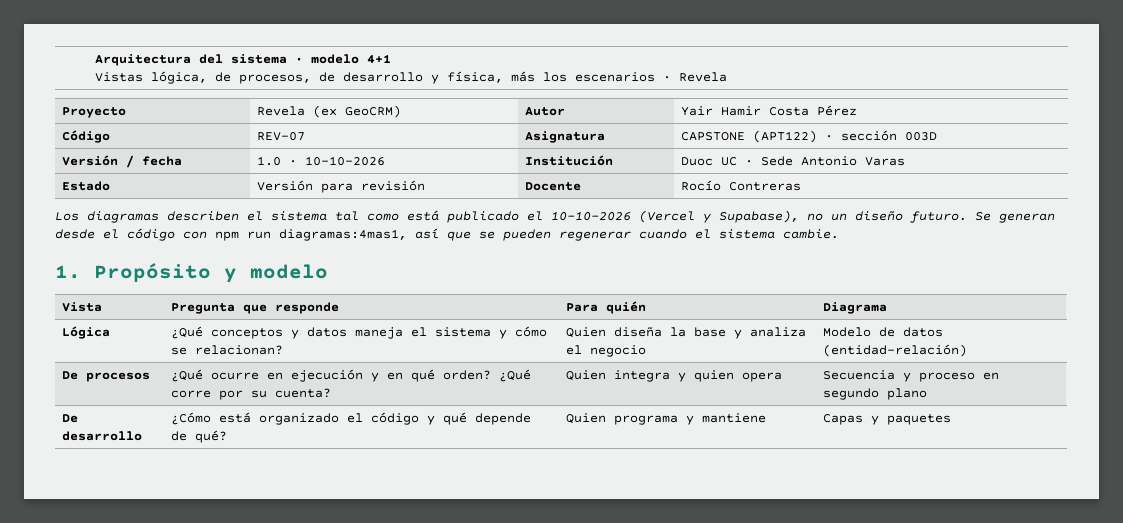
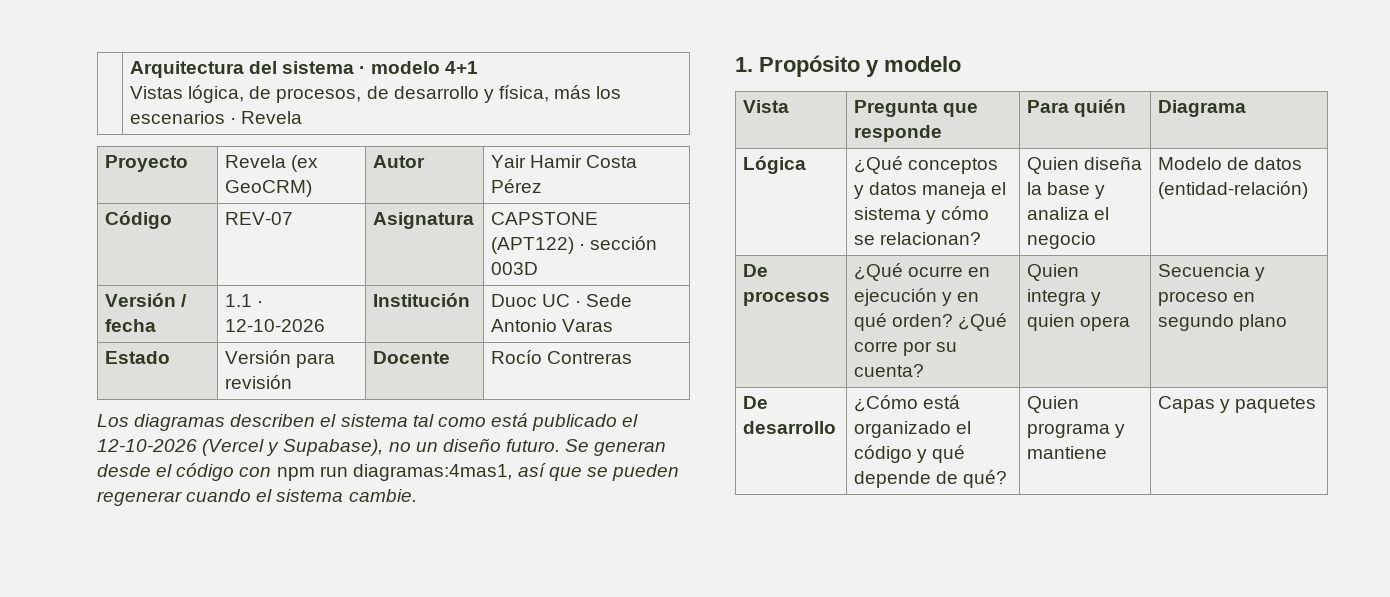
[256,156,385,166] 1.0 · 10-10-2026 -> [225,294,264,307] [225,319,326,332] 1.1 · 12-10-2026
[551,211,631,221] 10-10-2026 -> [97,439,197,452] 12-10-2026

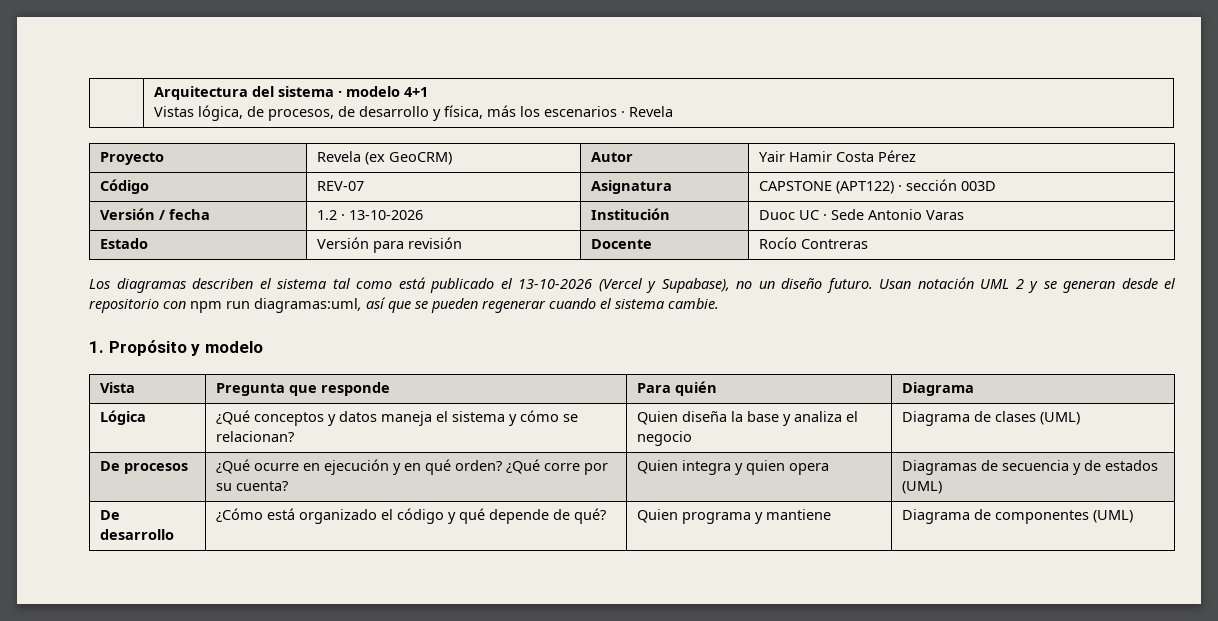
[225,294,264,307] [225,319,326,332] 1.1 · 12-10-2026 -> [316,210,423,220] 1.2 · 13-10-2026
[97,439,197,452] 12-10-2026 -> [518,279,592,289] 13-10-2026
[565,439,590,452] Se -> [879,277,1057,293] Usan notación UML 2 y se
[176,463,235,481] código -> [89,299,159,313] repositorio
[352,464,513,481] diagramas:4mas1, -> [254,298,362,313] diagramas:uml,
[1158,157,1303,170] [1158,181,1309,199] Modelo de datos (entidad-relación) -> [901,411,1080,426] Diagrama de clases (UML)
[1158,264,1266,281] [1158,291,1256,306] [1158,314,1288,331] Secuencia y proceso en segundo plano -> [901,460,1158,475] [901,481,942,494] Diagramas de secuencia y de estados (UML)
[1158,396,1317,413] Capas y paquetes -> [901,509,1133,524] Diagrama de componentes (UML)

